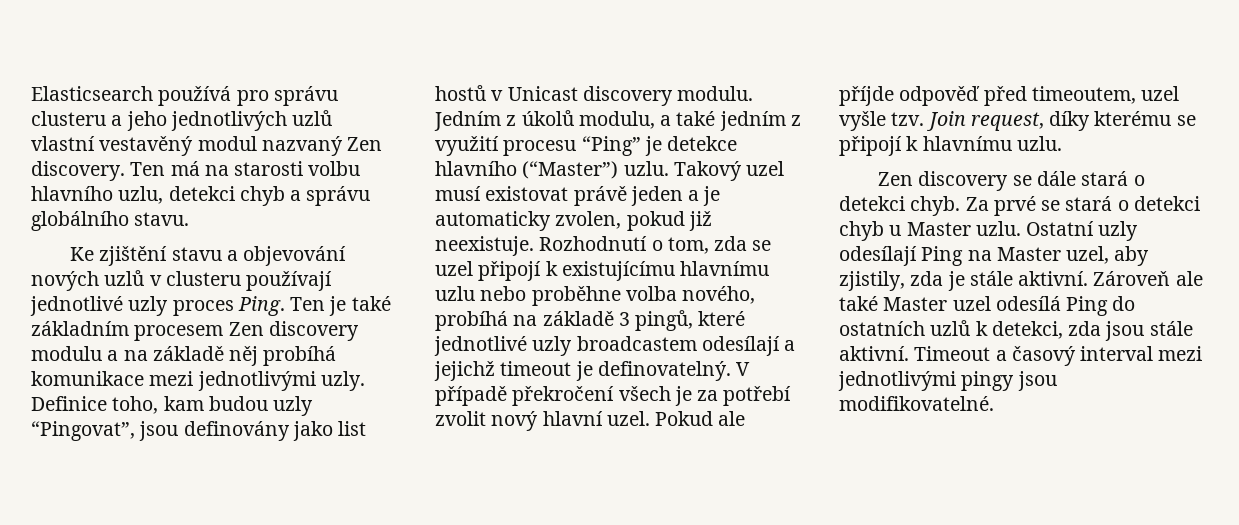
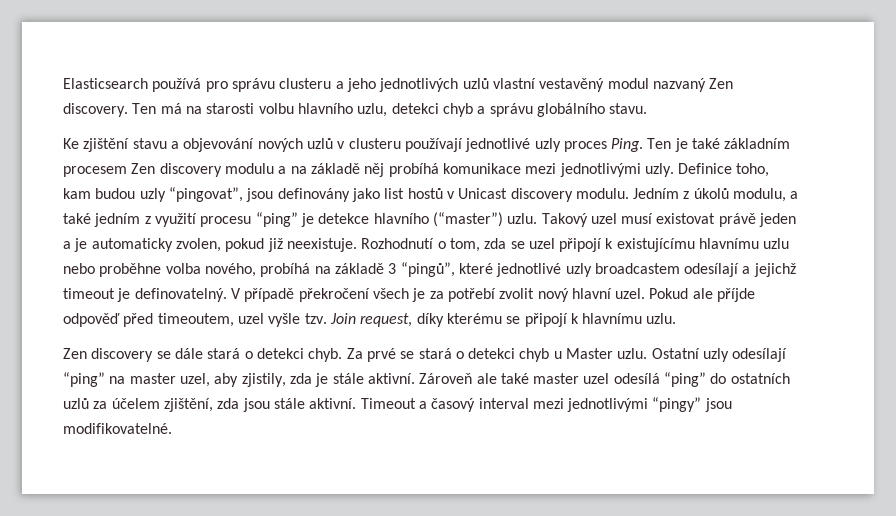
[31,421,135,441] “Pingovat”, -> [168,187,243,202] “pingovat”,
[581,136,641,156] “Ping” -> [255,212,298,227] “ping”
[522,161,619,179] (“Master”) -> [432,212,503,227] (“master”)
[635,310,694,331] pingů, -> [400,262,455,277] “pingů”,
[921,246,1061,266] Ping na Master -> [63,372,176,387] “ping” na master
[883,297,948,311] Master -> [533,373,580,384] master
[1066,296,1109,316] Ping -> [664,372,707,387] “ping”
[975,321,1063,339] k detekci, -> [93,398,213,412] za účelem zjištění,
[961,371,1015,391] pingy -> [652,397,702,412] “pingy”

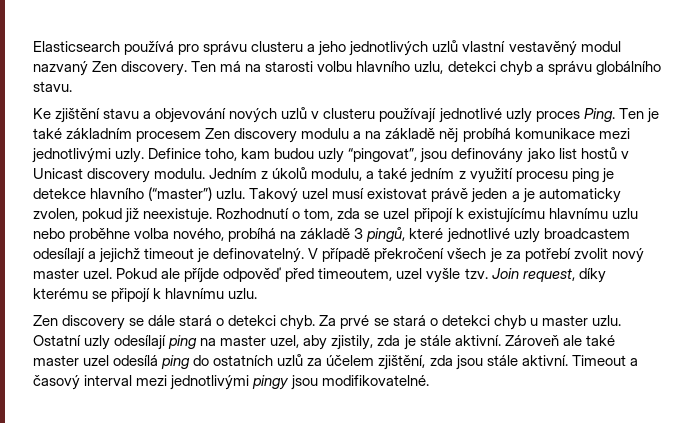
[255,212,298,227] “ping” -> [571,168,599,182] ping
[400,262,455,277] “pingů”, -> [366,227,406,242] pingů,
[571,288,612,299] hlavní -> [33,268,79,279] master
[566,348,614,359] Master -> [541,315,588,326] master
[63,372,105,387] “ping” -> [168,335,198,349] ping
[664,372,707,387] “ping” -> [161,355,191,369] ping
[652,397,702,412] “pingy” -> [252,375,290,390] pingy

